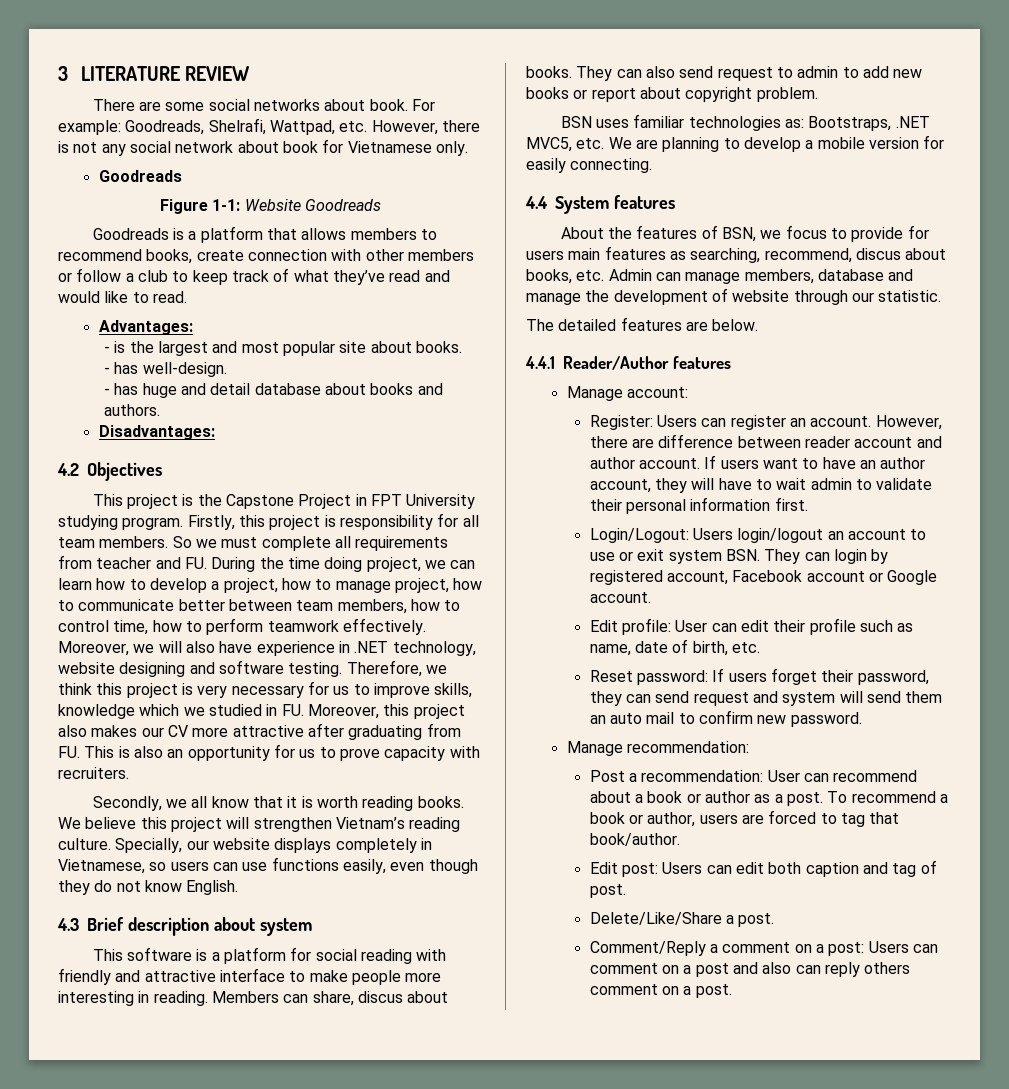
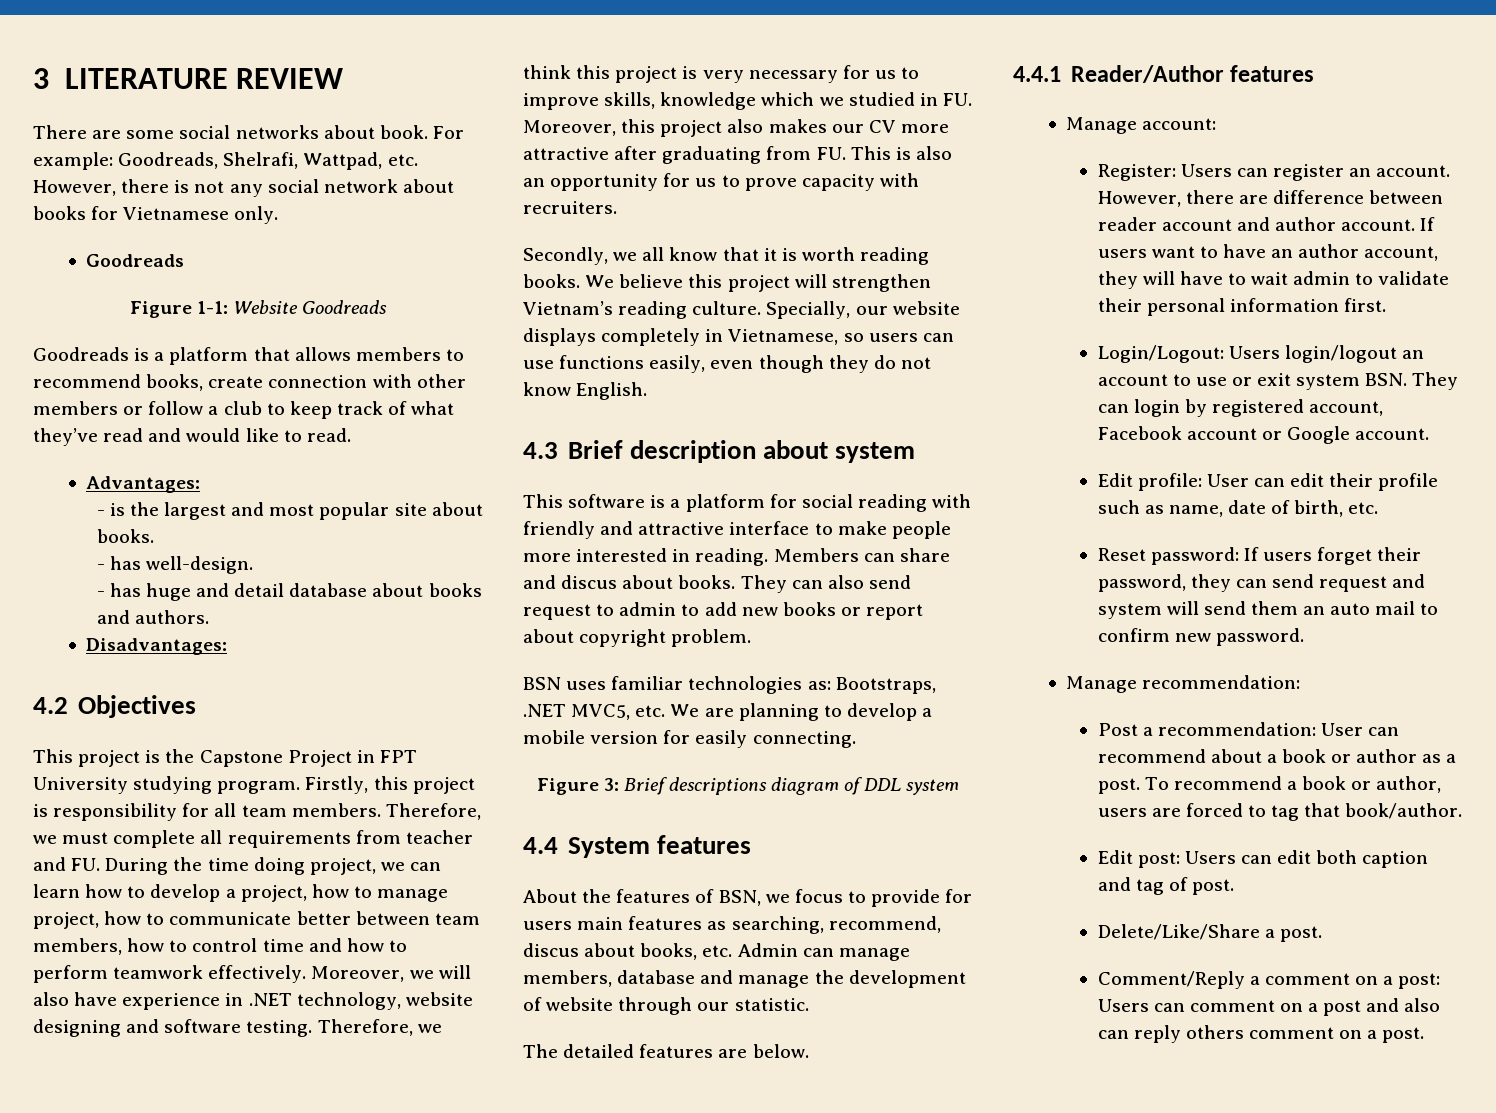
[282,141,318,153] book -> [33,206,86,220] books
[172,536,192,548] So -> [385,803,481,820] Therefore,
[113,620,149,635] time, -> [262,938,342,952] time and
[58,991,134,1006] interesting -> [576,548,668,562] interested
[312,991,354,1006] share, -> [899,548,950,562] [523,575,556,589] share and
(653, 165) none -> [536,777,960,795] // Figure 3: Brief descriptions diagram of DDL system

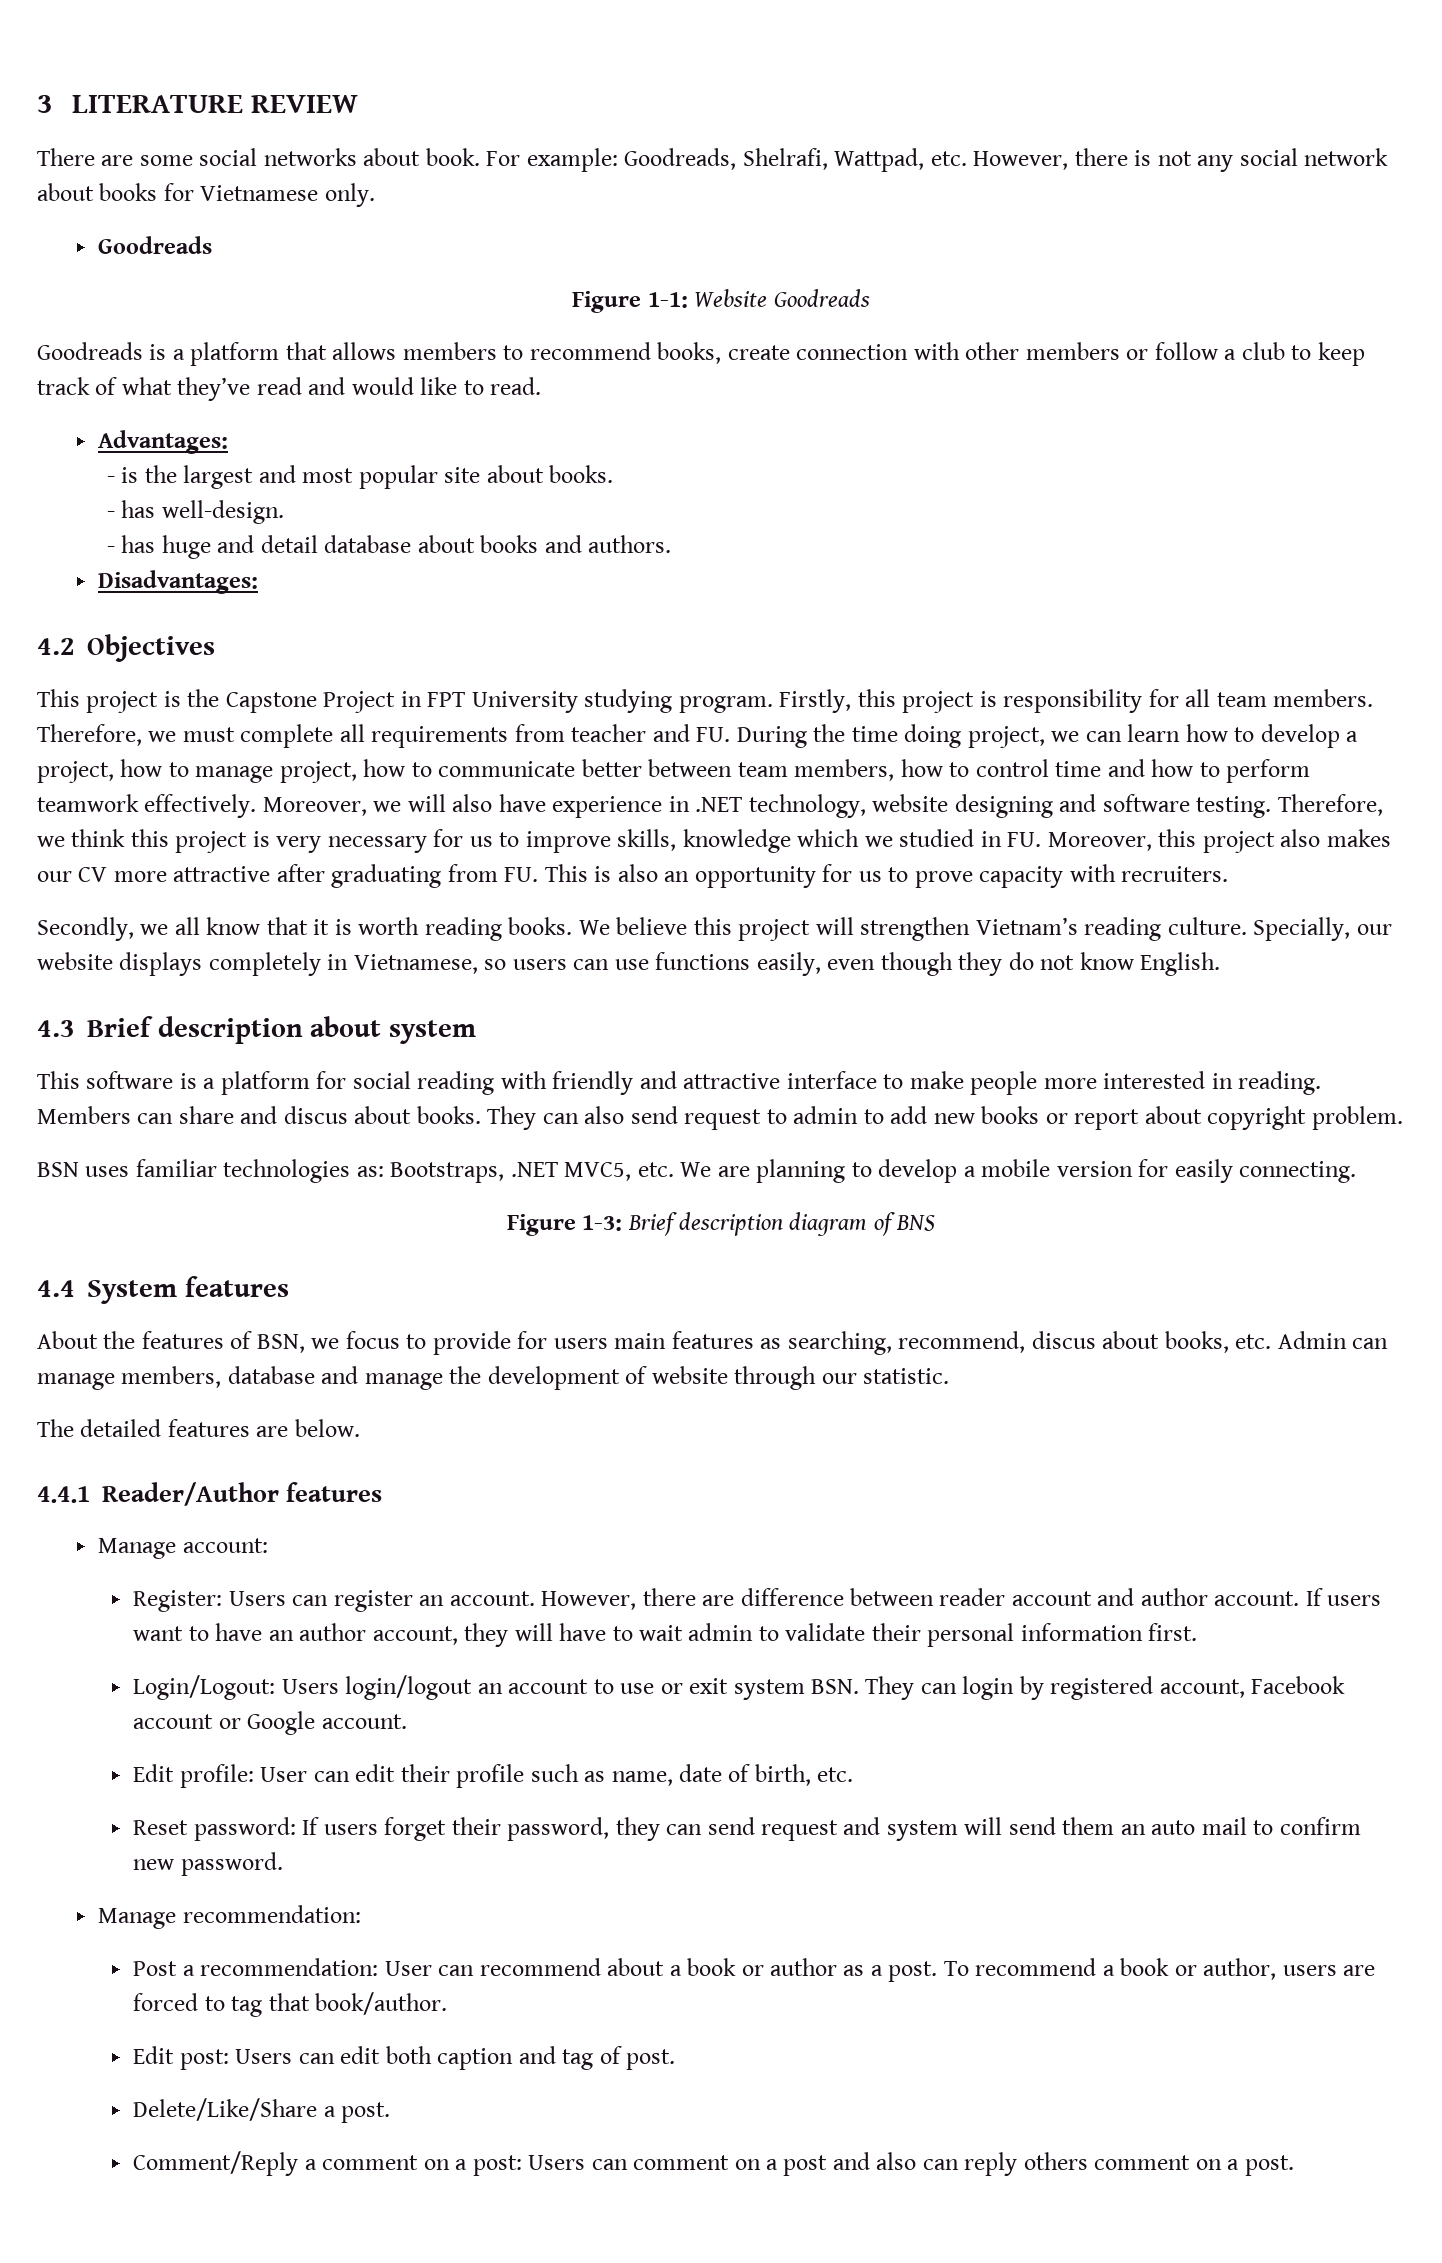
[603,777,960,795] 3: Brief descriptions diagram of DDL system -> [582,1212,936,1236] 1-3: Brief description diagram of BNS

